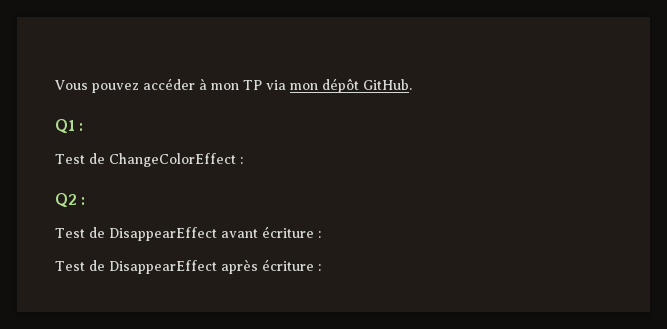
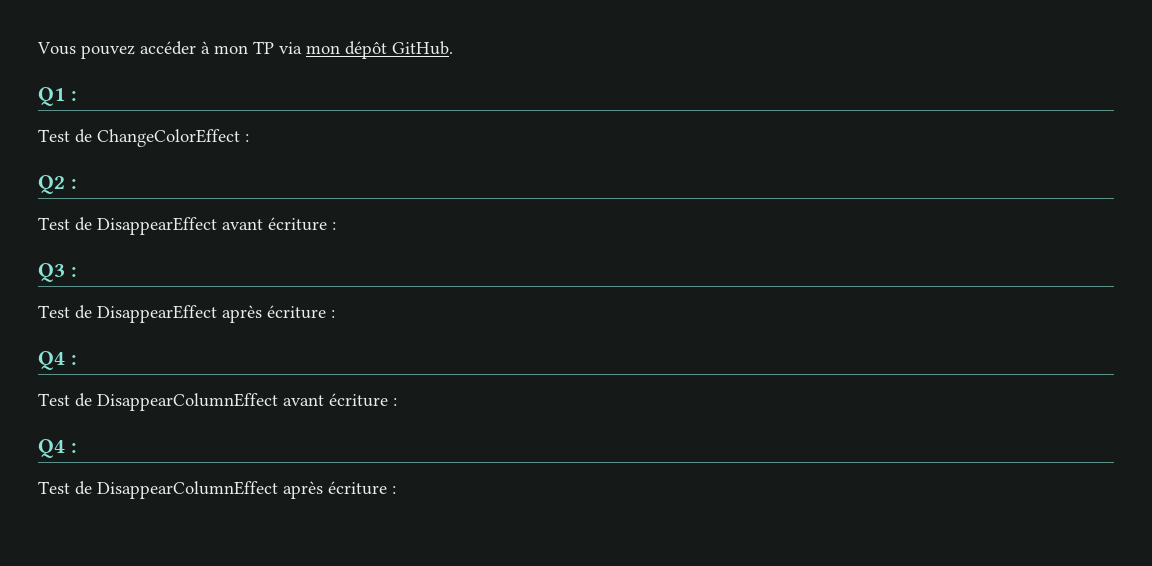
(321, 234) none -> [38,263,77,282] // Q3 :
(321, 267) none -> [38,351,77,370] [38,393,397,411] [38,439,77,458] [38,481,396,499] // Q4 : // Test de DisappearColumnEffect avant écriture : // Q4 : // Test de DisappearColumnEffect après écriture :

